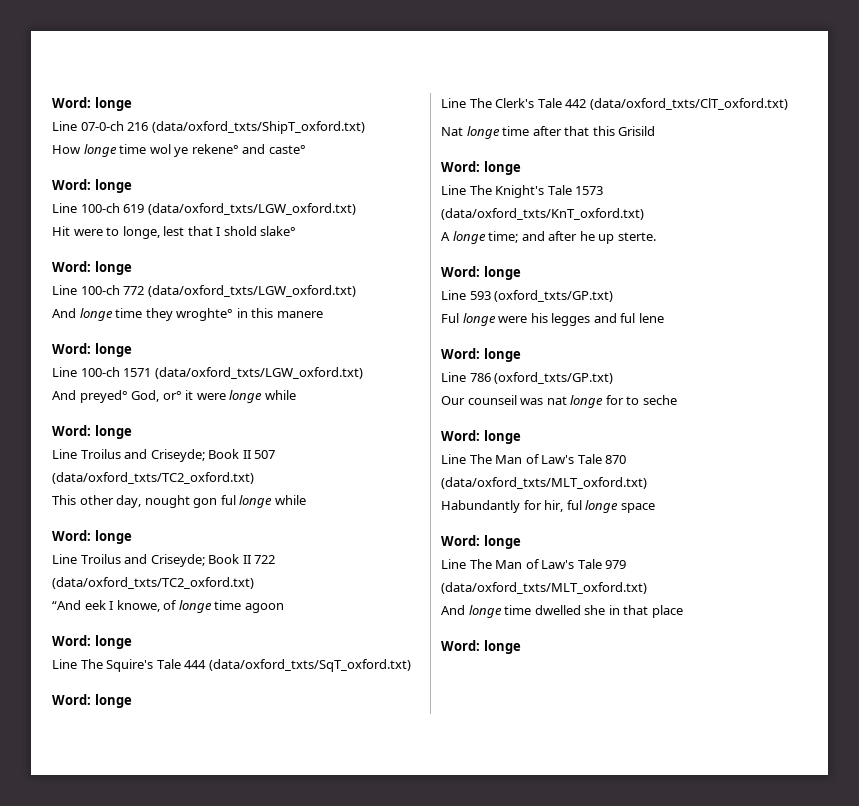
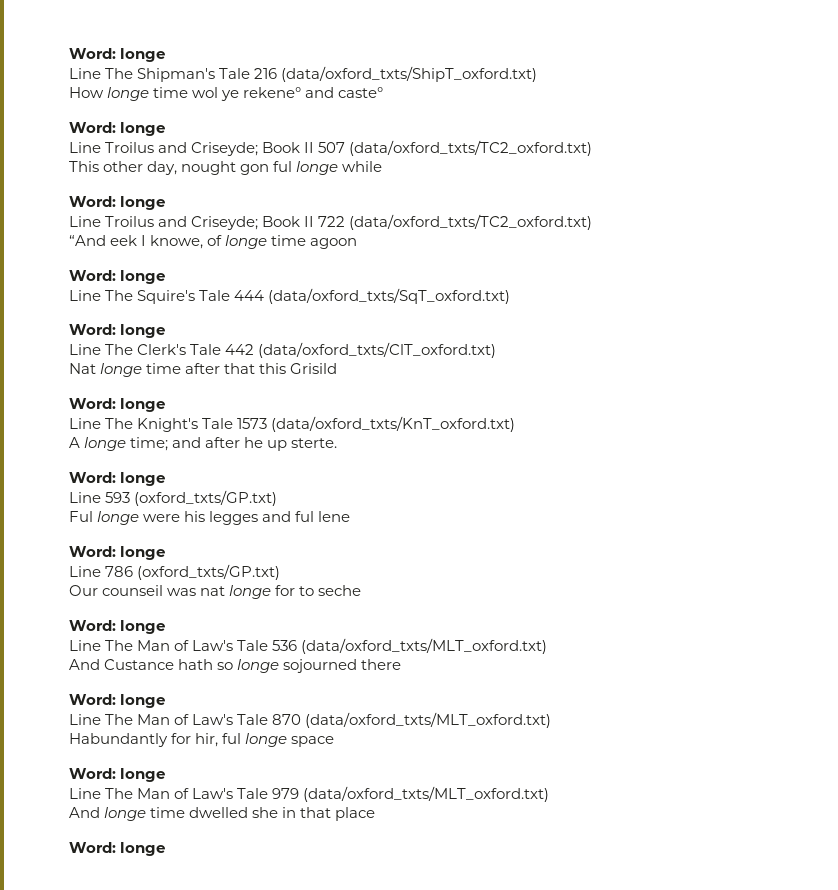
[52,97,132,111] [52,121,124,131] Word: longe // Line 07-0-ch -> [69,48,166,62] [69,68,251,82] Word: longe // Line The Shipman's Tale
[52,203,356,215] [52,226,297,239] [52,261,132,275] [52,285,356,297] [52,308,323,321] [52,343,132,357] [52,367,363,379] [52,390,296,403] [52,425,132,439] // Line 100-ch 619 (data/oxford_txts/LGW_oxford.txt) // Hit were to longe, lest that I shold slake° // Word: longe // Line 100-ch 772 (data/oxford_txts/LGW_oxford.txt) // And longe time they wroghte° in this manere // Word: longe // Line 100-ch 1571 (data/oxford_txts/LGW_oxford.txt) // And preyed° God, or° it were longe while // Word: longe -> (166, 129) none
(521, 437) none -> [69,638,548,654] [69,659,402,673] [69,694,166,708] // Line The Man of Law's Tale 536 (data/oxford_txts/MLT_oxford.txt) // And Custance hath so longe sojourned there // Word: longe

